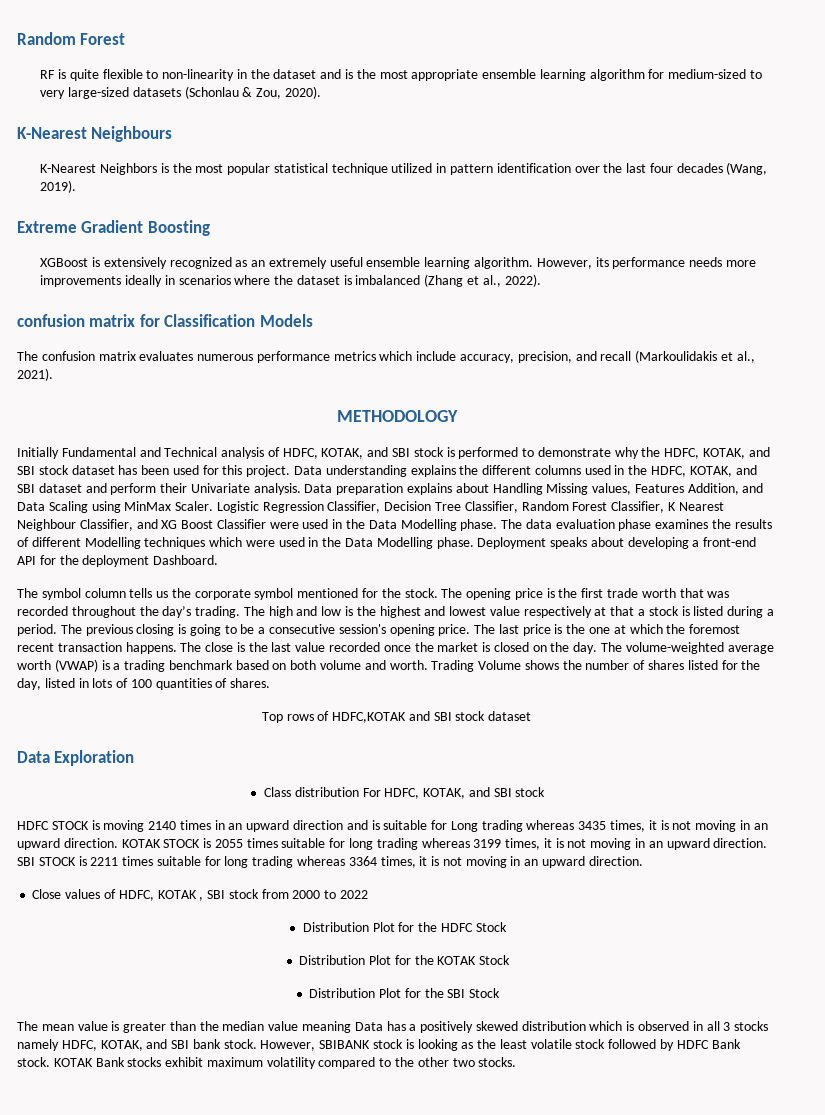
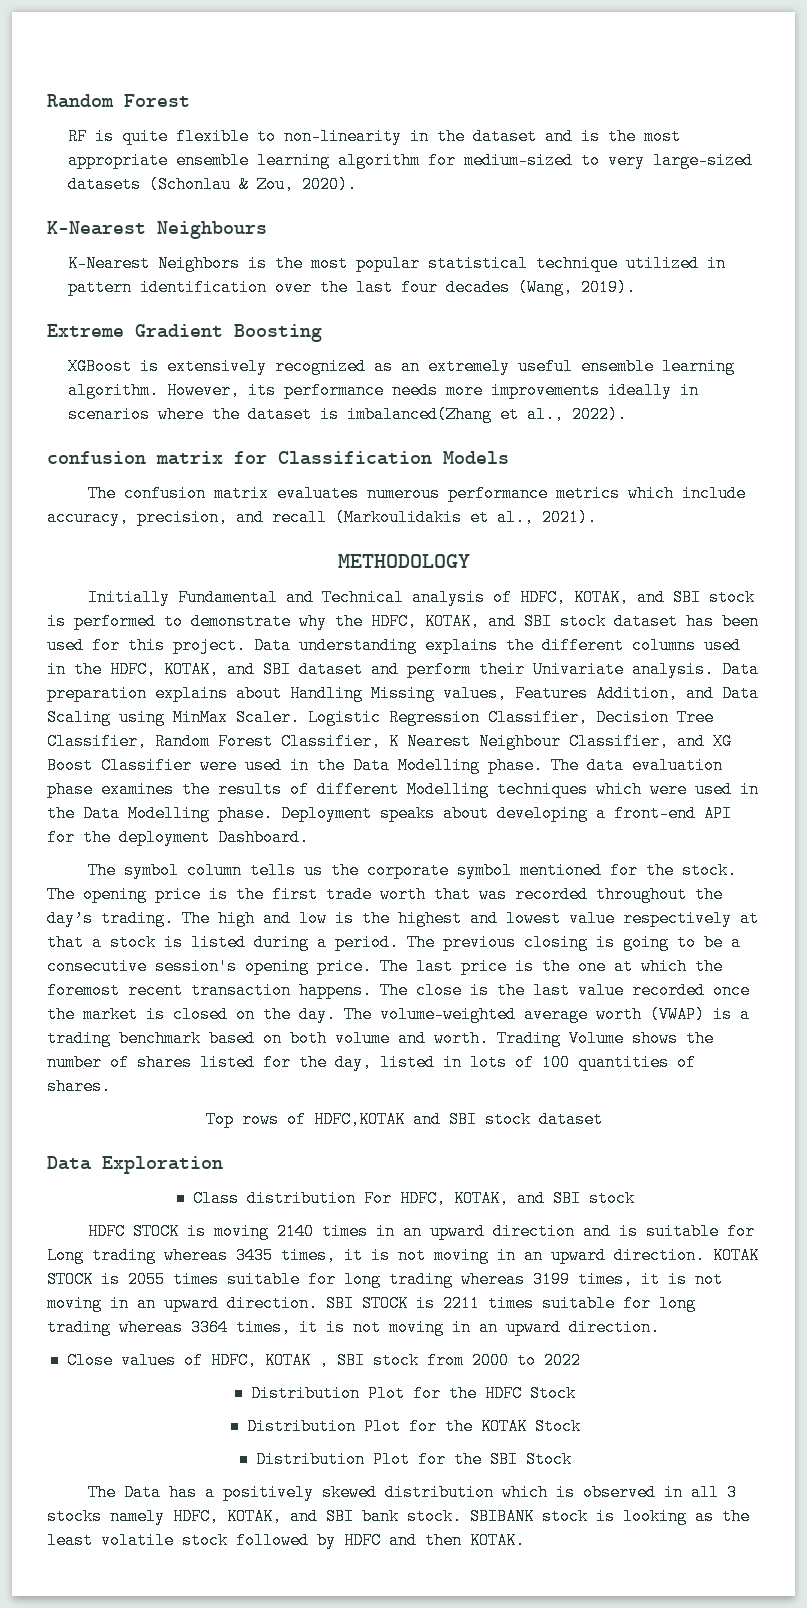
[355,274,464,287] imbalanced (Zhang -> [347,406,493,423] imbalanced(Zhang
[41,1021,352,1033] mean value is greater than the median value meaning -> (117, 1492) none
[260,1040,316,1051] However, -> (462, 1516) none
[711,1039,741,1049] [17,1057,517,1069] Bank stock. KOTAK Bank stocks exhibit maximum volatility compared to the other two stocks. -> [389,1532,525,1549] and then KOTAK.

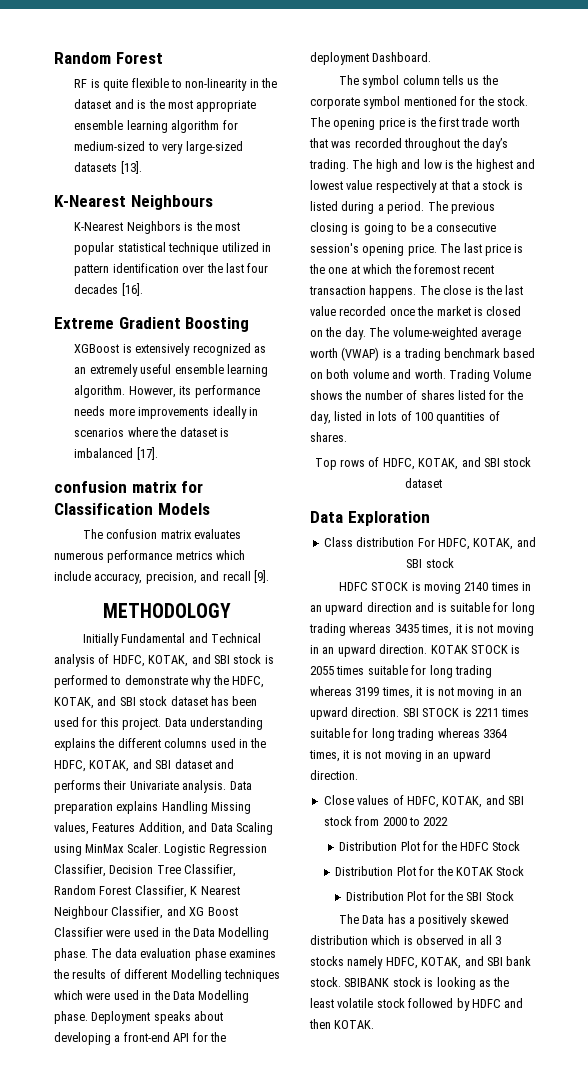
[149,176,358,193] (Schonlau & Zou, 2020). -> [120,161,142,174] [13].
[518,279,637,296] (Wang, 2019). -> [121,283,143,296] [16].
[347,406,628,423] imbalanced(Zhang et al., 2022). -> [74,447,158,460] imbalanced [17].
[335,509,597,526] (Markoulidakis et al., 2021). -> [253,570,269,583] [9].
[407,661,471,678] perform -> [54,780,101,793] performs
[236,685,282,702] about -> (159, 807) none
[313,1111,405,1128] HDFC,KOTAK -> [382,458,459,470] HDFC, KOTAK,
[47,1247,84,1264] Long -> [511,602,535,615] long
[264,1352,329,1369] KOTAK , -> [442,795,505,808] KOTAK, and

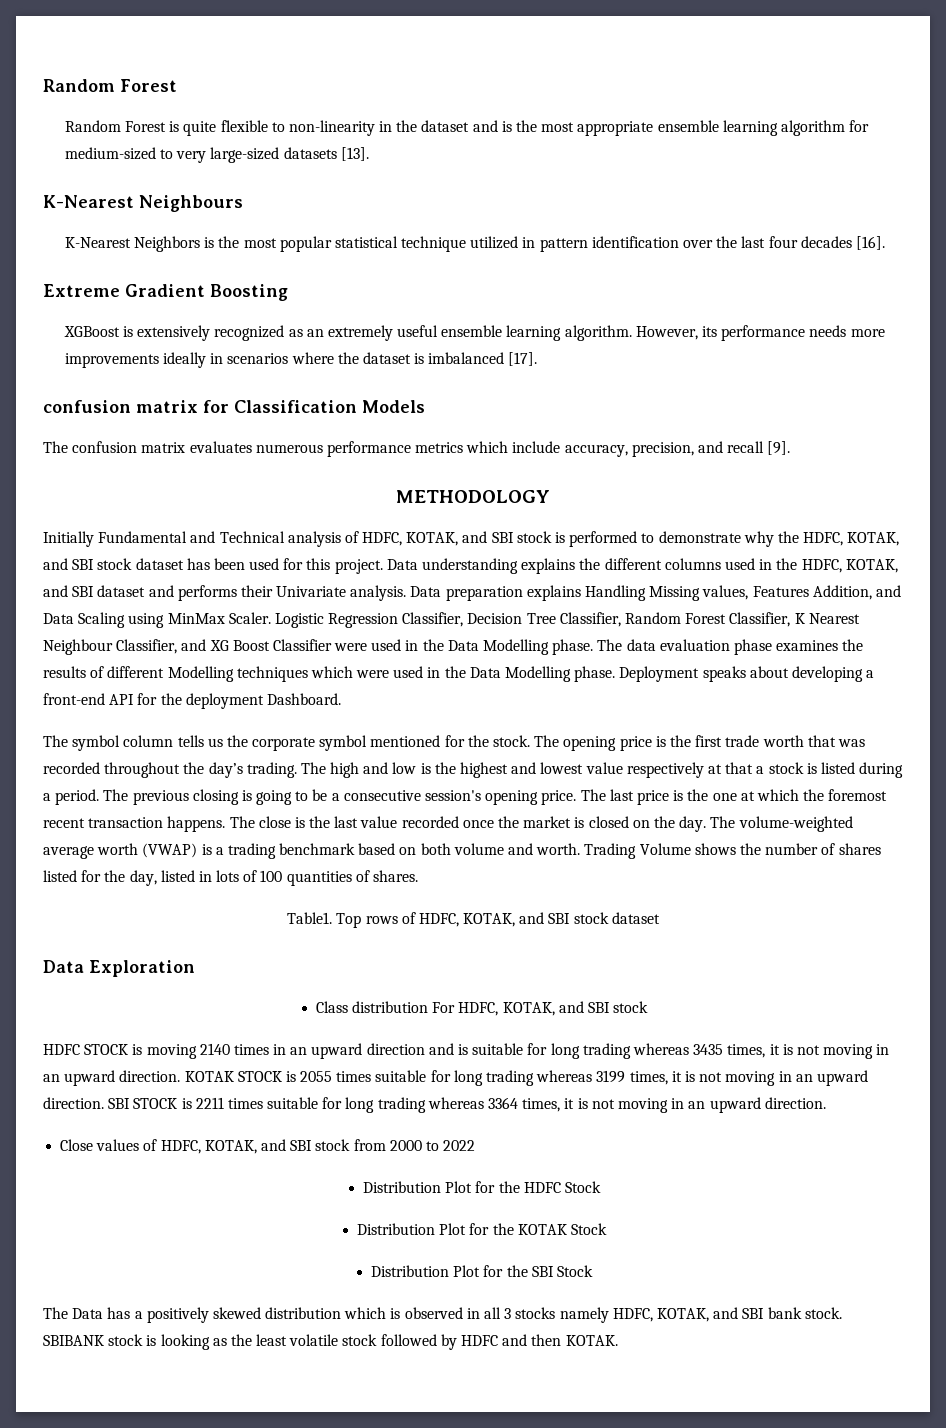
[74,79,88,88] RF -> [64,120,166,132] Random Forest
(347, 437) none -> [287,912,333,924] Table1.

